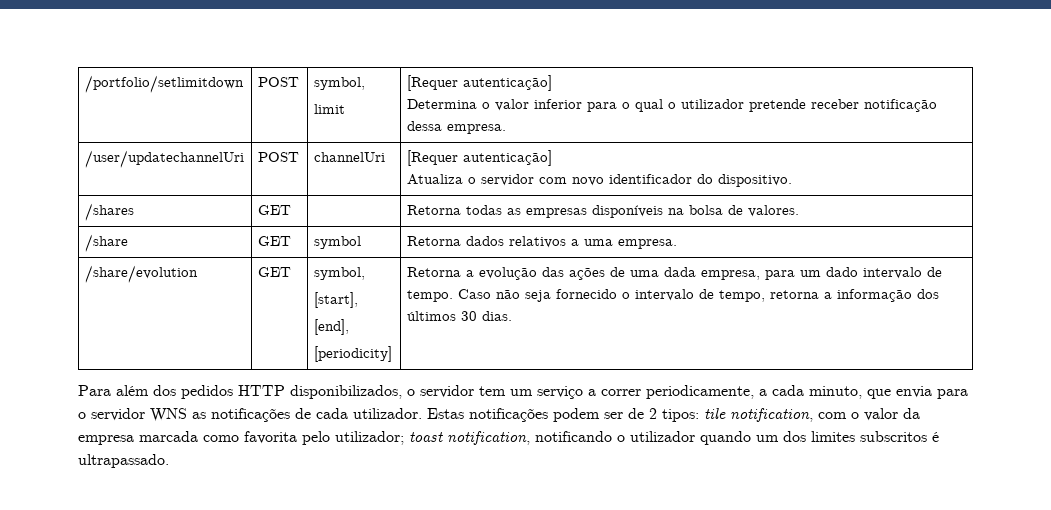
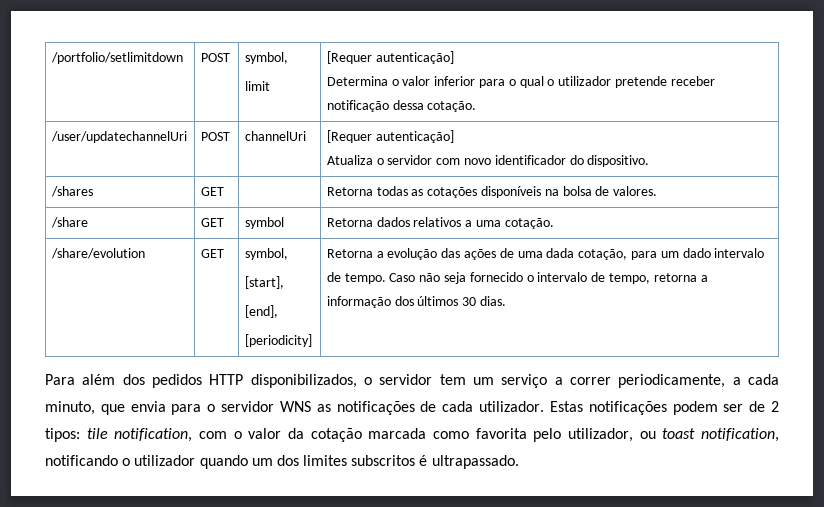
[446,124,506,134] empresa. -> [427,101,477,112] cotação.
[525,208,587,218] empresas -> [427,187,478,198] cotações
[617,239,677,249] empresa. -> [504,218,554,229] cotação.
[700,270,760,280] empresa, -> [578,249,628,260] cotação,
[78,435,134,445] empresa -> [310,428,362,442] cotação
[335,431,404,445] utilizador; -> [568,428,656,442] utilizador, ou

